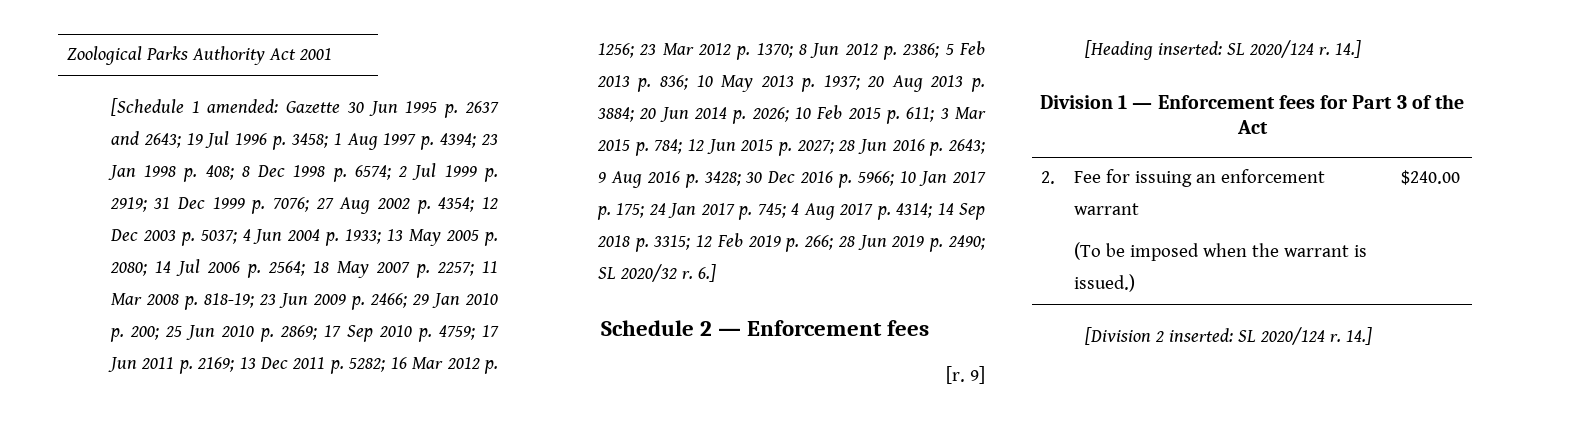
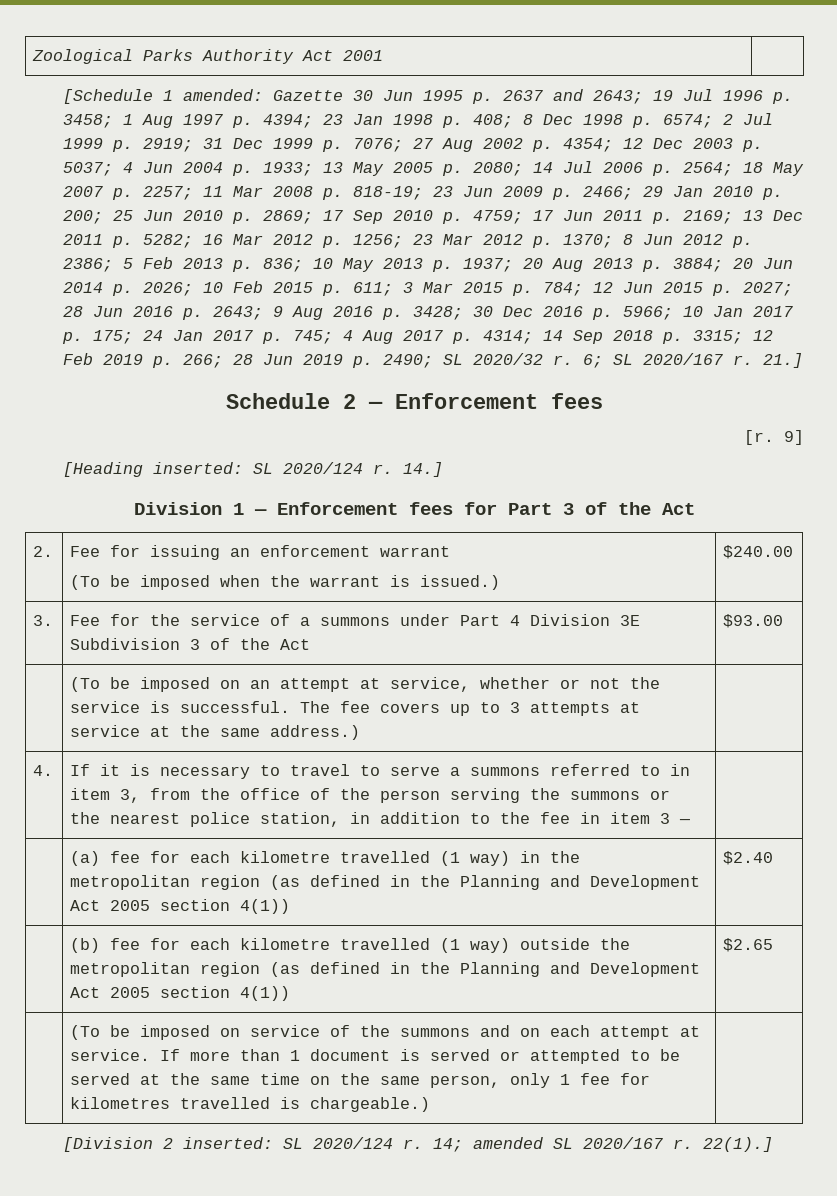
[697,264,716,282] 6.] -> [582,353,803,368] 6; SL 2020/167 r. 21.]
(1461, 177) none -> [33,615,54,626] [70,614,641,626] [70,638,311,650] [723,614,784,628] [70,677,661,692] [70,701,641,716] [70,725,361,740] [33,765,54,776] [70,764,691,779] [70,788,671,803] [70,812,691,827] [70,851,581,866] [70,875,701,890] [70,899,291,914] [723,851,774,865] [70,938,631,953] [70,962,701,977] [70,986,291,1001] [723,938,774,952] [70,1025,701,1040] [70,1049,681,1064] [70,1073,651,1088] [70,1097,431,1112] // 3. | Fee for the service of a summons under Part 4 Division 3E Subdivision 3 of the Act | $93.00 // | (To be imposed on an attempt at service, whether or not the service is successful. The fee covers up to 3 attempts at service at the same address.) | // 4. | If it is necessary to travel to serve a summons referred to in item 3, from the office of the person serving the summons or the nearest police station, in addition to the fee in item 3 — | // | (a) fee for each kilometre travelled (1 way) in the metropolitan region (as defined in the Planning and Development Act 2005 section 4(1)) | $2.40 // | (b) fee for each kilometre travelled (1 way) outside the metropolitan region (as defined in the Planning and Development Act 2005 section 4(1)) | $2.65 // | (To be imposed on service of the summons and on each attempt at service. If more than 1 document is served or attempted to be served at the same time on the same person, only 1 fee for kilometres travelled is chargeable.) |
[1345,327,1372,345] 14.] -> [432,1137,773,1152] 14; amended SL 2020/167 r. 22(1).]

